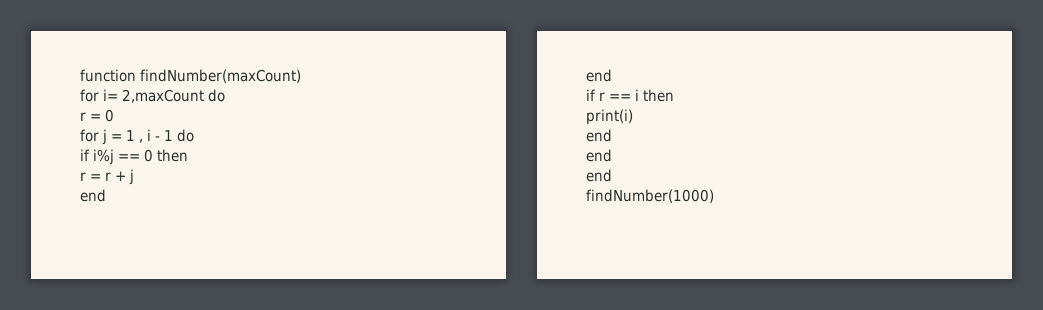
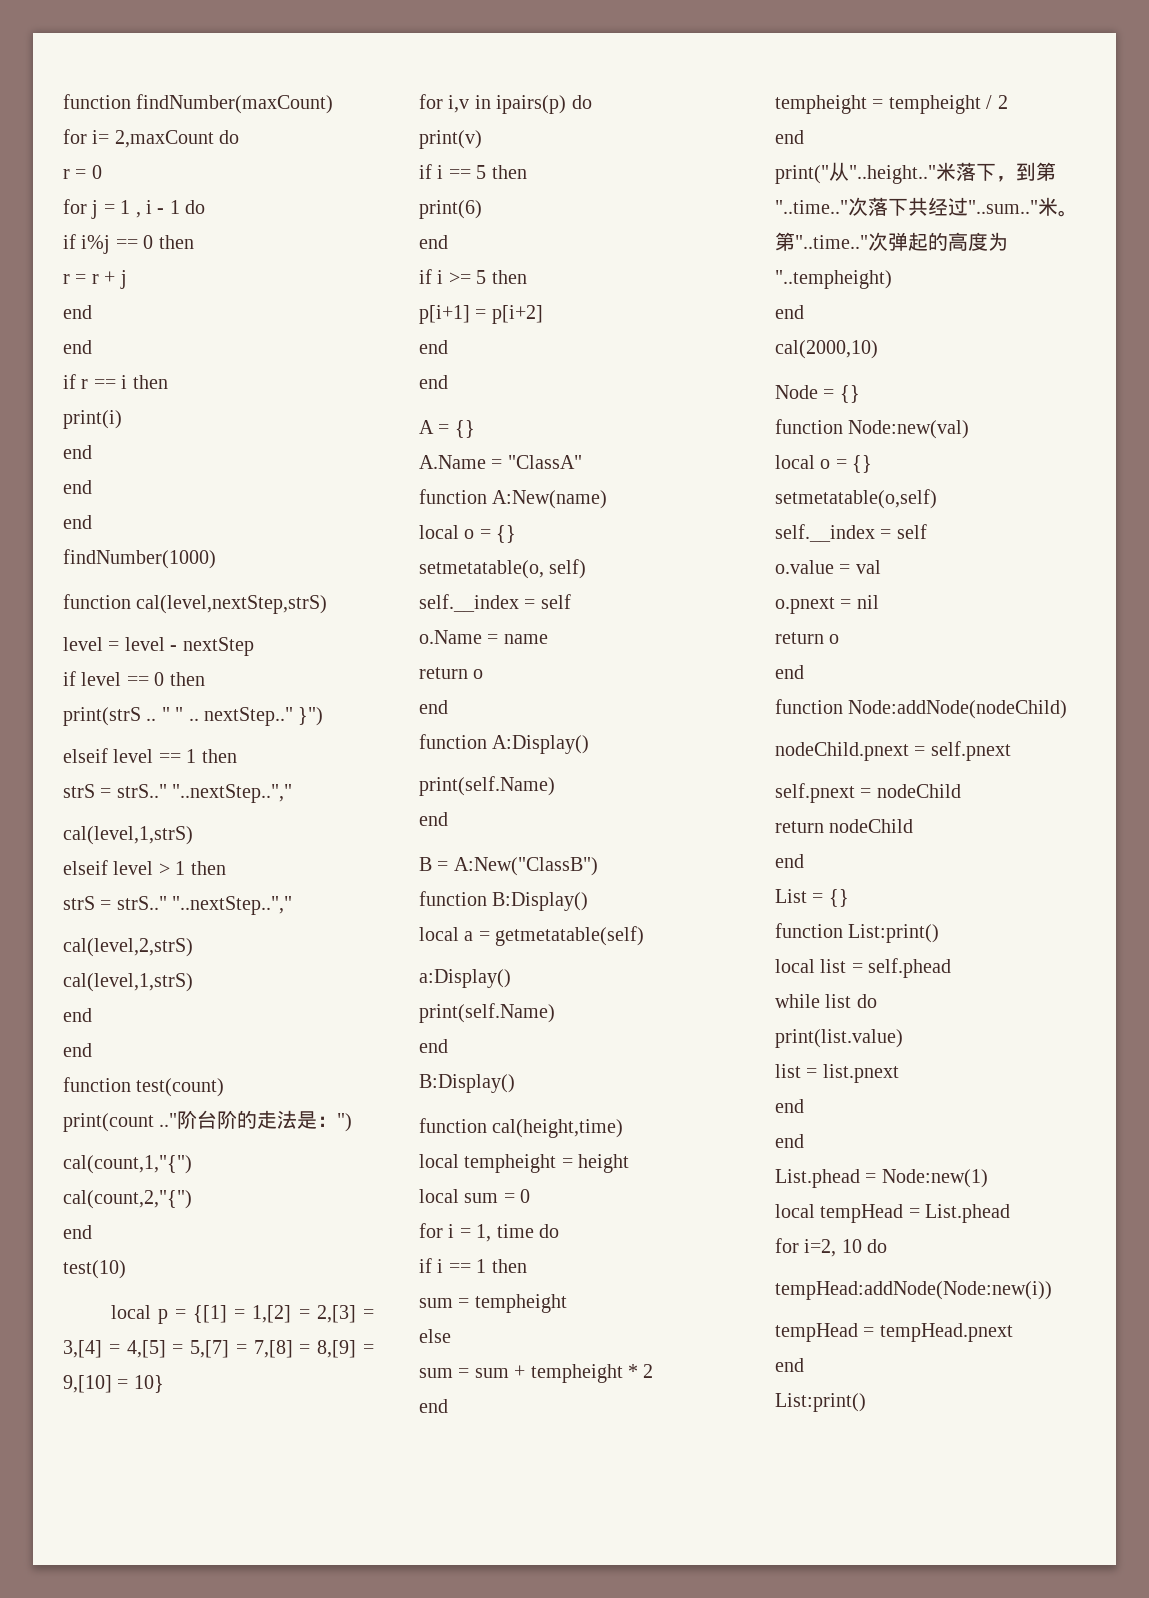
(714, 196) none -> [63,594,328,614] [63,637,254,656] [63,671,205,686] [63,707,324,726] [63,748,237,763] [63,784,293,803] [63,826,193,845] [63,860,226,875] [63,896,293,915] [63,938,193,957] [63,973,193,992] [63,1008,92,1022] [63,1043,92,1057] [63,1077,225,1097] [63,1110,353,1132] [63,1155,192,1174] [63,1190,192,1209] [63,1225,92,1239] [63,1260,126,1279] [110,1305,375,1324] [63,1340,374,1358] [63,1375,164,1393] [419,94,592,114] [419,130,482,149] [419,164,527,179] [419,200,482,219] [419,235,448,249] [419,269,527,284] [419,305,543,324] [419,340,448,354] [419,375,448,389] [419,420,475,438] [419,455,582,469] [419,489,608,509] [419,525,517,543] [419,559,587,579] [419,594,571,612] [419,630,548,644] [419,667,484,679] [419,700,448,714] [419,734,590,754] [419,776,555,796] [419,812,448,826] [419,857,598,876] [419,891,589,911] [419,926,645,946] [419,969,511,988] [419,1003,555,1023] [419,1039,448,1053] [419,1074,515,1093] [419,1118,624,1138] [419,1154,630,1173] [419,1189,531,1203] [419,1223,559,1242] [419,1258,527,1273] [419,1294,567,1313] [419,1329,451,1343] [419,1364,654,1383] [419,1399,448,1413] [775,95,1008,114] [775,130,804,144] [775,162,1056,184] [775,197,1078,217] [775,232,1008,251] [775,270,892,289] [775,305,804,319] [775,340,878,359] [775,385,860,403] [775,419,970,439] [775,455,873,473] [775,489,937,509] [775,524,927,542] [775,560,881,574] [775,595,879,614] [775,632,840,644] [775,665,804,679] [775,699,1068,719] [775,741,1011,761] [775,783,961,803] [775,819,914,833] [775,854,804,868] [775,889,849,907] [775,923,940,943] [775,958,952,978] [775,994,877,1008] [775,1029,903,1048] [775,1064,899,1083] [775,1099,804,1113] [775,1134,804,1148] [775,1169,988,1188] [775,1204,1011,1223] [775,1238,888,1257] [775,1281,1052,1300] [775,1323,1013,1342] [775,1358,804,1372] [775,1393,866,1412] // function cal(level,nextStep,strS) // level = level - nextStep // if level == 0 then // print(strS .. " " .. nextStep.." }") // elseif level == 1 then // strS = strS.." "..nextStep.."," // cal(level,1,strS) // elseif level > 1 then // strS = strS.." "..nextStep.."," // cal(level,2,strS) // cal(level,1,strS) // end // end // function test(count) // print(count .."阶台阶的走法是：") // cal(count,1,"{") // cal(count,2,"{") // end // test(10) // local p = {[1] = 1,[2] = 2,[3] = 3,[4] = 4,[5] = 5,[7] = 7,[8] = 8,[9] = 9,[10] = 10} // for i,v in ipairs(p) do // print(v) // if i == 5 then // print(6) // end // if i >= 5 then // p[i+1] = p[i+2] // end // end // A = {} // A.Name = "ClassA" // function A:New(name) // local o = {} // setmetatable(o, self) // self.__index = self // o.Name = name // return o // end // function A:Display() // print(self.Name) // end // B = A:New("ClassB") // function B:Display() // local a = getmetatable(self) // a:Display() // print(self.Name) // end // B:Display() // function cal(height,time) // local tempheight = height // local sum = 0 // for i = 1, time do // if i == 1 then // sum = tempheight // else // sum = sum + tempheight * 2 // end // tempheight = tempheight / 2 // end // print("从"..height.."米落下，到第"..time.."次落下共经过"..sum.."米。第"..time.."次弹起的高度为"..tempheight) // end // cal(2000,10) // Node = {} // function Node:new(val) // local o = {} // setmetatable(o,self) // self.__index = self // o.value = val // o.pnext = nil // return o // end // function Node:addNode(nodeChild) // nodeChild.pnext = self.pnext // self.pnext = nodeChild // return nodeChild // end // List = {} // function List:print() // local list = self.phead // while list do // print(list.value) // list = list.pnext // end // end // List.phead = Node:new(1) // local tempHead = List.phead // for i=2, 10 do // tempHead:addNode(Node:new(i)) // tempHead = tempHead.pnext // end // List:print()

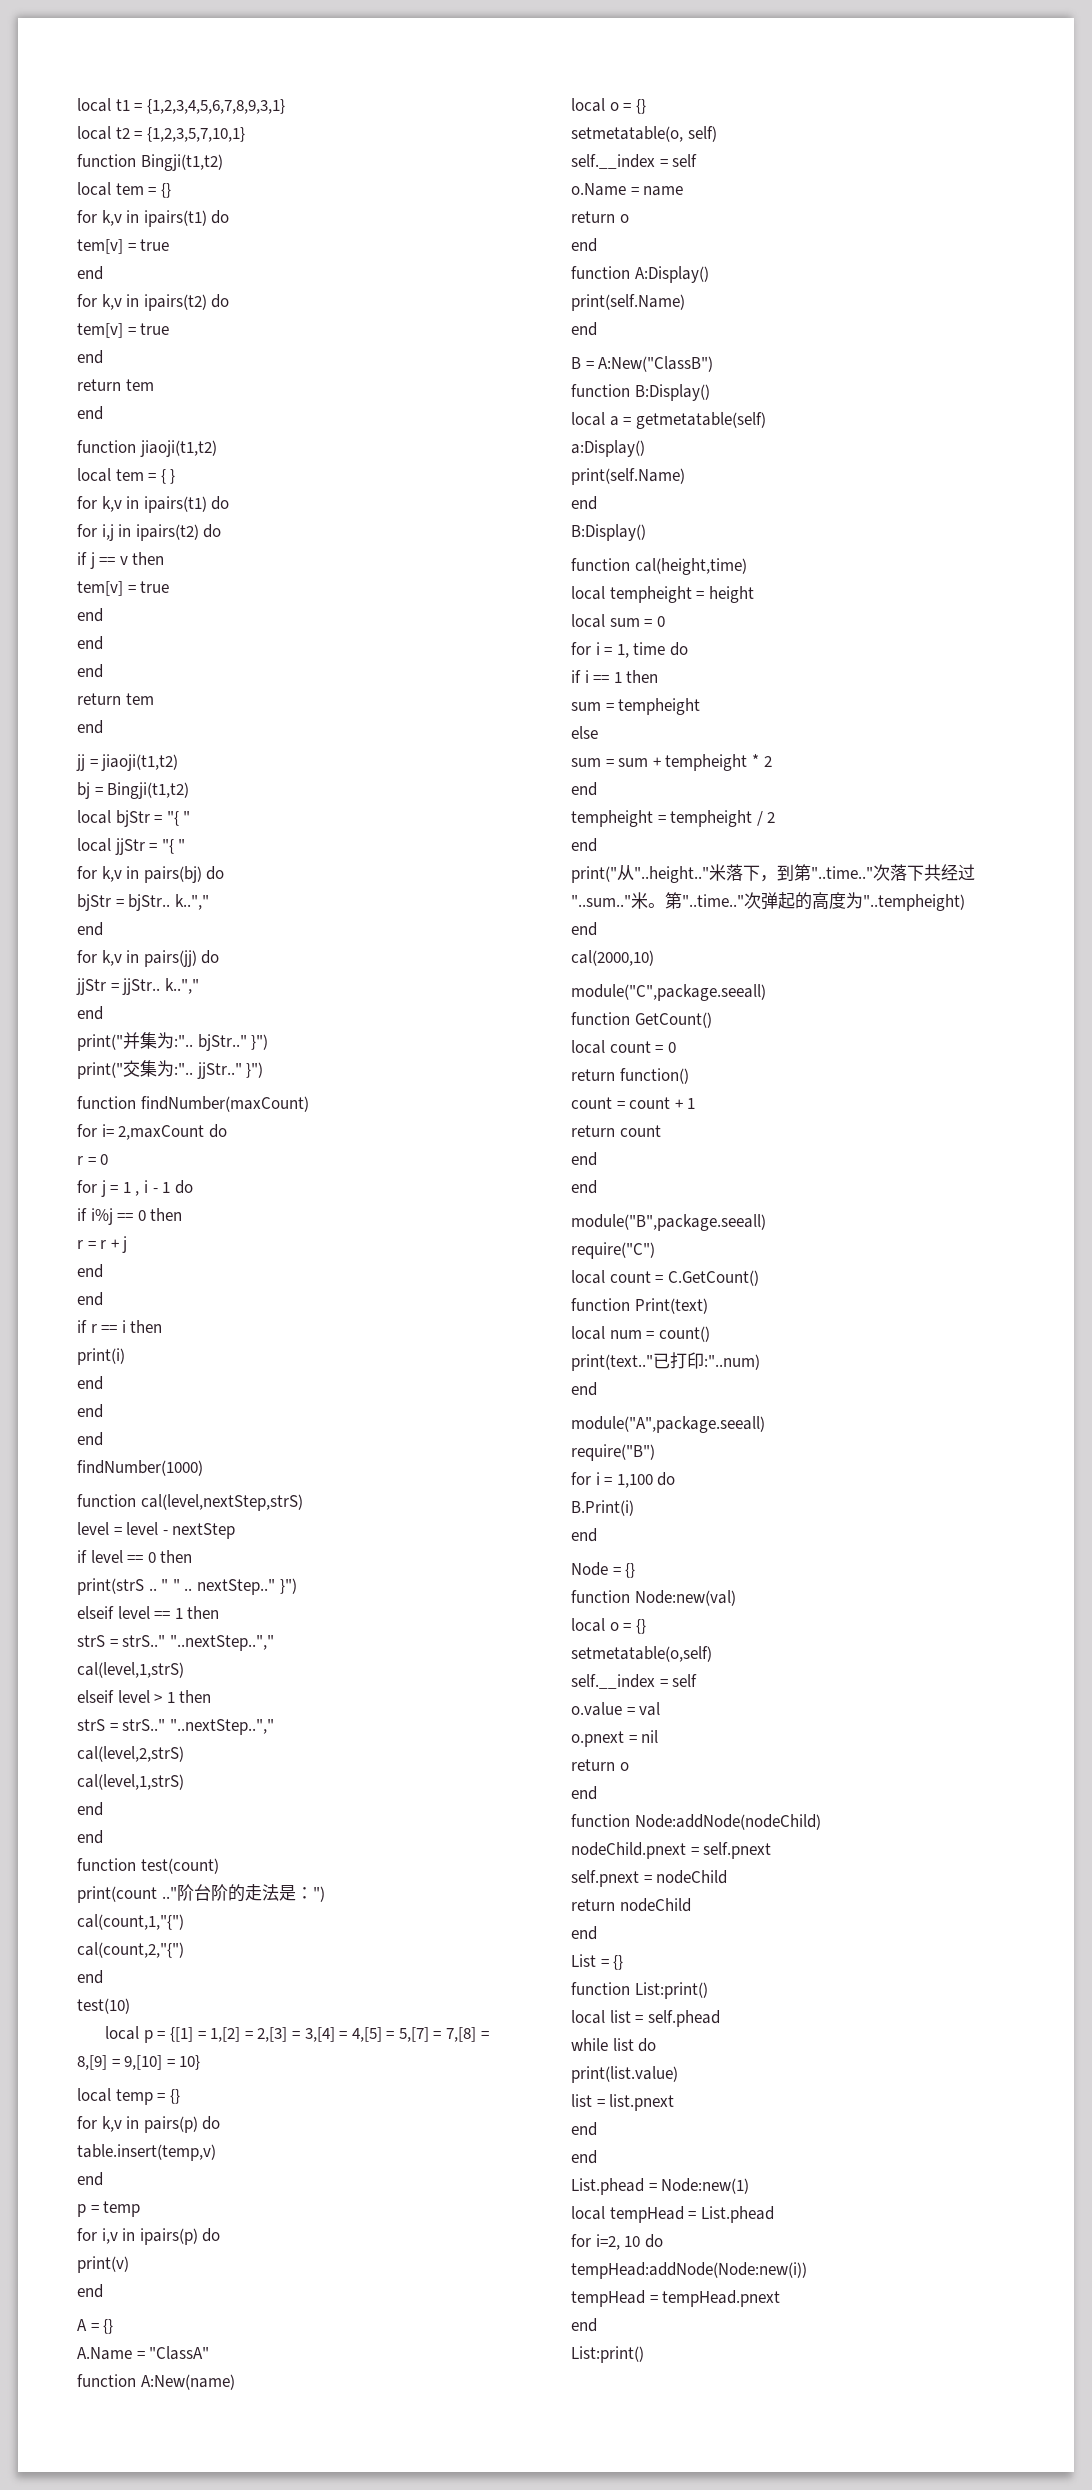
(63, 101) none -> [77,98,285,114] [77,126,245,142] [77,154,223,171] [77,182,171,198] [77,210,230,227] [77,239,170,254] [77,266,103,280] [77,294,230,311] [77,323,170,338] [77,350,103,364] [77,379,154,391] [77,406,103,420] [77,440,217,457] [77,468,176,484] [77,496,230,513] [77,524,222,541] [77,552,165,569] [77,581,170,596] [77,608,103,622] [77,636,103,650] [77,664,103,678] [77,693,154,705] [77,720,103,734] [76,754,179,771] [77,782,190,799] [77,810,191,827] [77,838,186,855] [77,866,225,883] [77,894,209,911] [77,922,103,936] [77,950,220,967] [76,978,199,995] [77,1006,103,1020] [77,1032,269,1051] [77,1060,264,1079] local t1 = {1,2,3,4,5,6,7,8,9,3,1} // local t2 = {1,2,3,5,7,10,1} // function Bingji(t1,t2) // local tem = {} // for k,v in ipairs(t1) do // tem[v] = true // end // for k,v in ipairs(t2) do // tem[v] = true // end // return tem // end // function jiaoji(t1,t2) // local tem = { } // for k,v in ipairs(t1) do // for i,j in ipairs(t2) do // if j == v then // tem[v] = true // end // end // end // return tem // end // jj = jiaoji(t1,t2) // bj = Bingji(t1,t2) // local bjStr = "{ " // local jjStr = "{ " // for k,v in pairs(bj) do // bjStr = bjStr.. k.."," // end // for k,v in pairs(jj) do // jjStr = jjStr.. k.."," // end // print("并集为:".. bjStr.." }") // print("交集为:".. jjStr.." }") //
(164, 1384) none -> [77,2088,180,2105] [77,2116,221,2133] [77,2144,216,2161] [77,2172,103,2186] [77,2201,141,2217] // local temp = {} // for k,v in pairs(p) do // table.insert(temp,v) // end // p = temp
[419,164,527,179] [419,200,482,219] [419,235,448,249] [419,269,527,284] [419,305,543,324] [419,340,448,354] // if i == 5 then // print(6) // end // if i >= 5 then // p[i+1] = p[i+2] // end -> (129, 2264) none
(878, 349) none -> [571,984,766,1001] [571,1012,712,1028] [571,1040,676,1054] [571,1068,689,1084] [571,1097,696,1109] [571,1125,661,1137] [571,1152,597,1166] [571,1180,597,1194] [571,1214,766,1231] [571,1242,655,1259] [571,1270,759,1286] [571,1298,708,1314] [571,1326,710,1342] [571,1352,760,1371] [571,1382,597,1396] [571,1416,765,1433] [571,1444,655,1461] [571,1472,676,1488] [571,1500,634,1516] [571,1528,597,1542] // module("C",package.seeall) // function GetCount() // local count = 0 // return function() // count = count + 1 // return count // end // end // module("B",package.seeall) // require("C") // local count = C.GetCount() // function Print(text) // local num = count() // print(text.."已打印:"..num) // end // module("A",package.seeall) // require("B") // for i = 1,100 do // B.Print(i) // end

